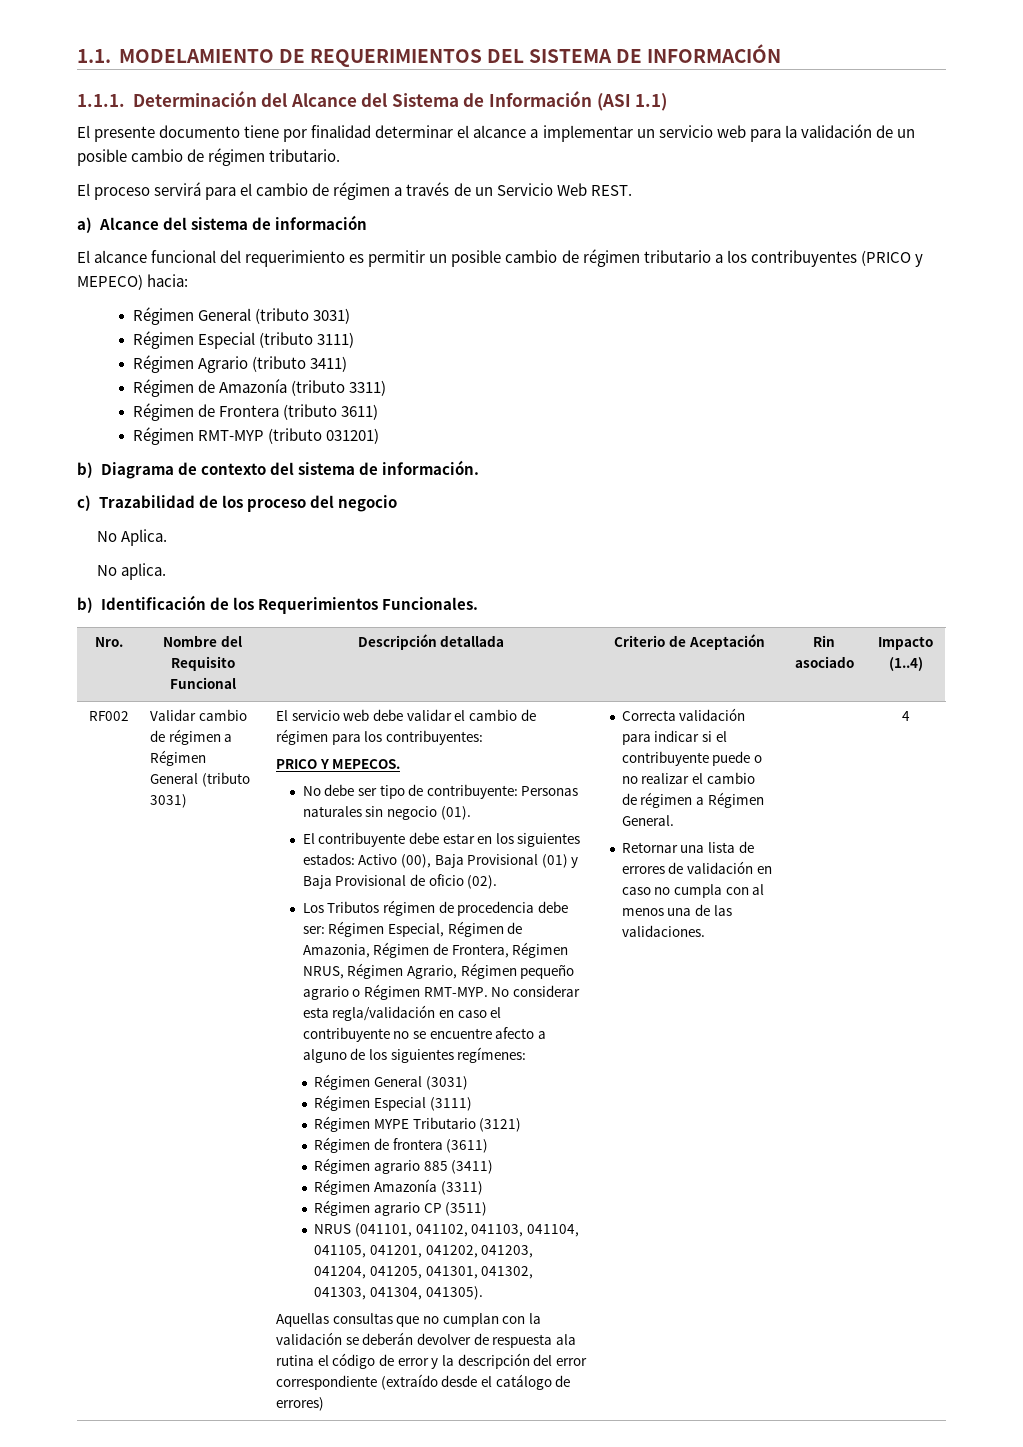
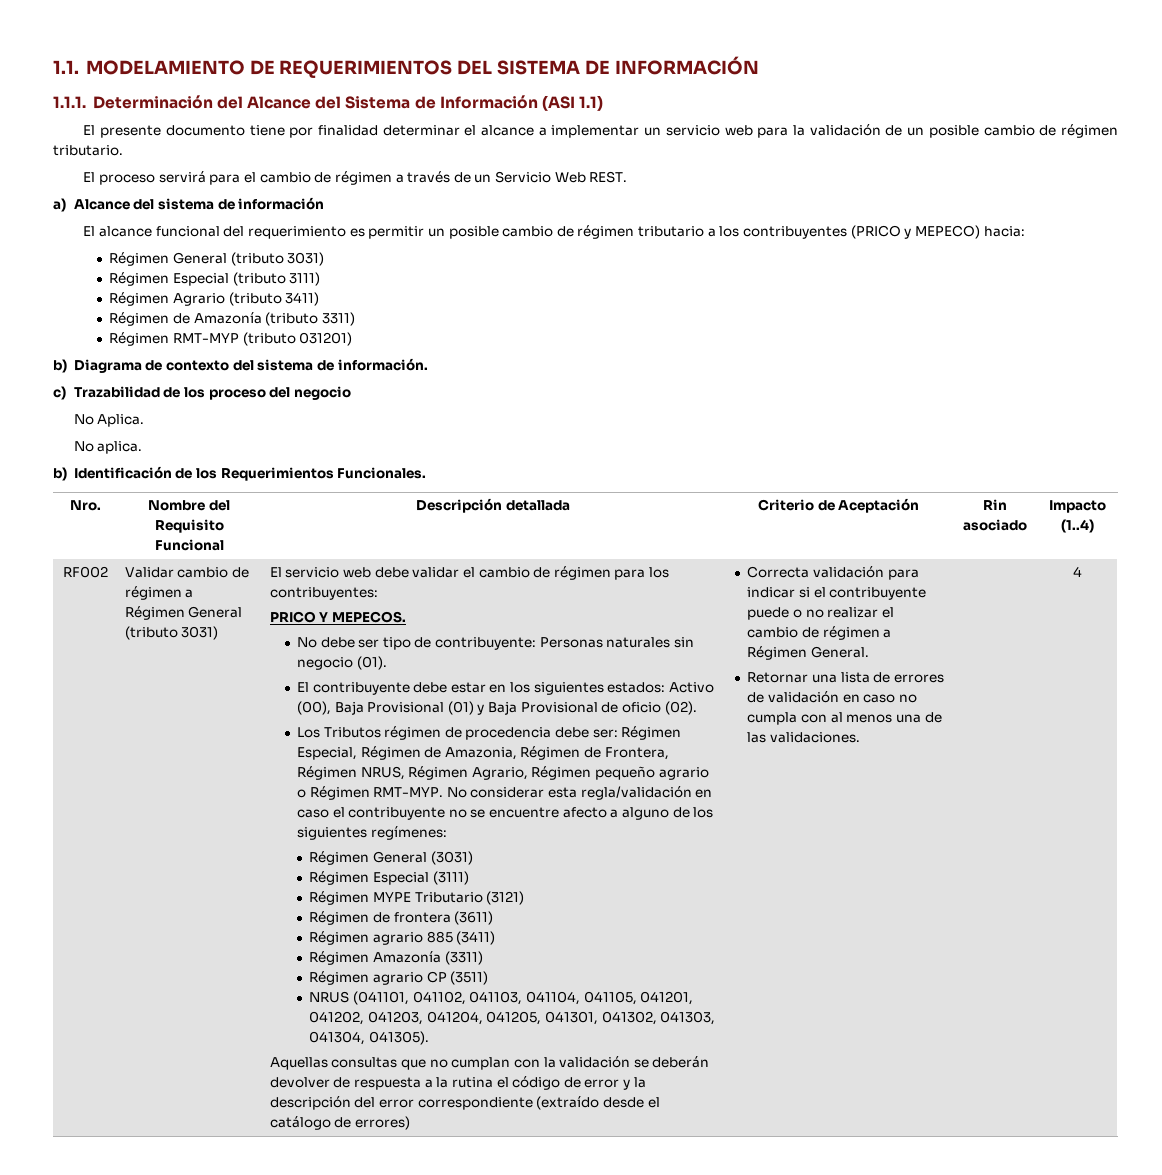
[132,403,378,421] // Régimen de Frontera (tributo 3611) -> (355, 319) none
[555,1334,576,1345] ala -> [424,1077,449,1088] a la

